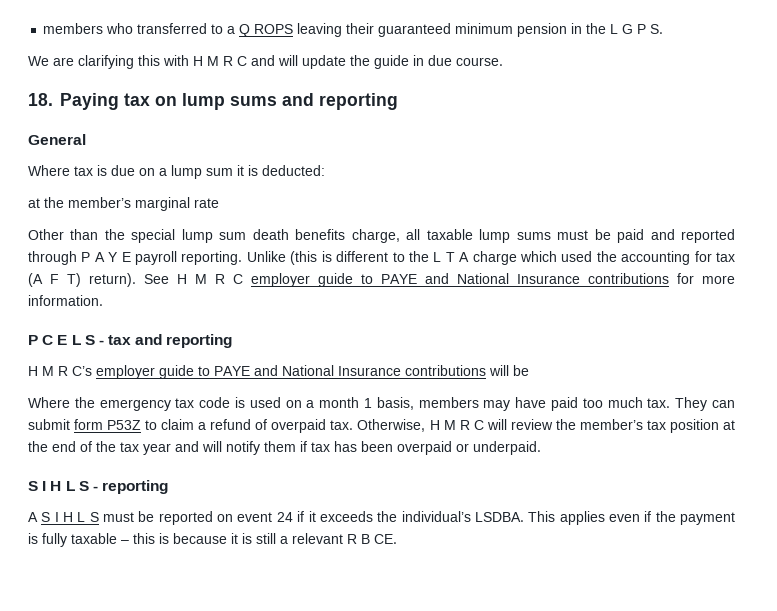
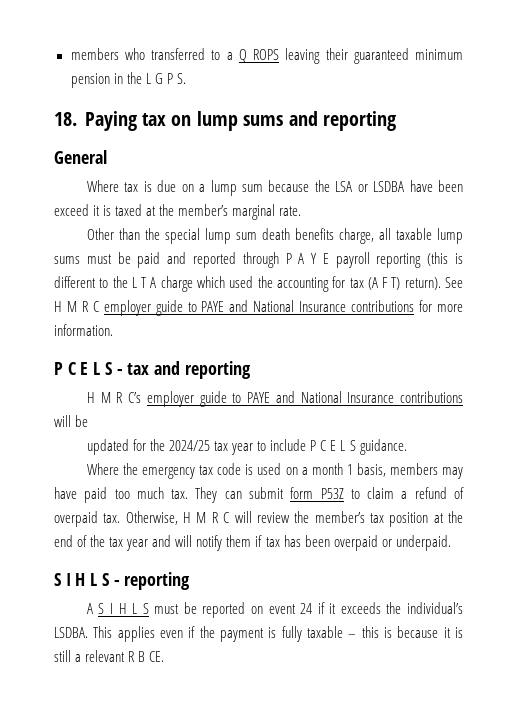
[28,55,503,69] // We are clarifying this with H M R C and will update the guide in due course. -> (186, 78) none
[237,165,325,176] it is deducted: // -> [268,180,463,192] [54,204,143,216] because the LSA or LSDBA have been exceed it is taxed
[194,198,219,208] rate -> [279,206,302,216] rate.
[181,251,286,265] reporting. Unlike -> [376,253,422,268] reporting
(529, 370) none -> [86,439,407,455] // updated for the 2024/25 tax year to include P C E L S guidance.

